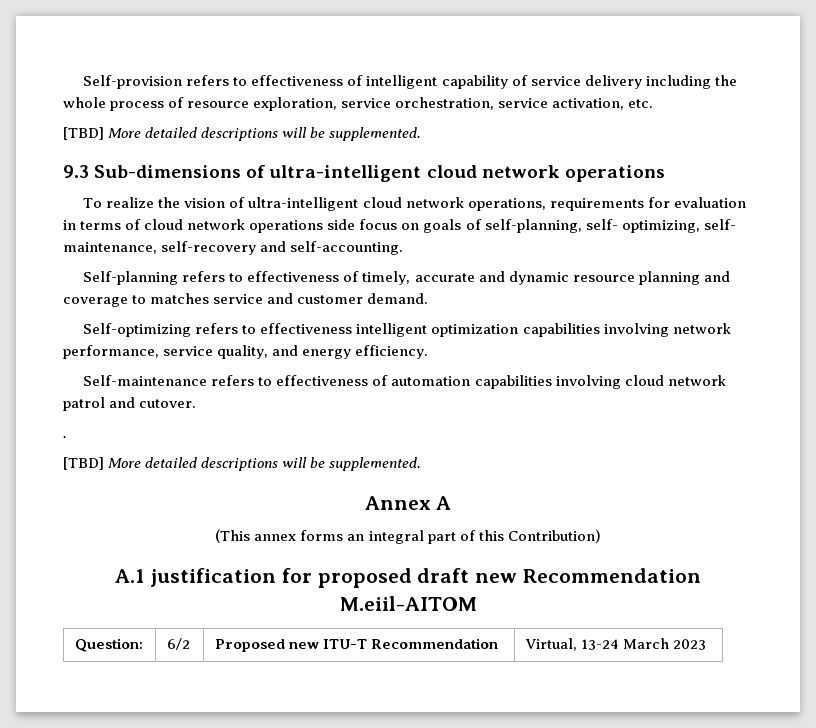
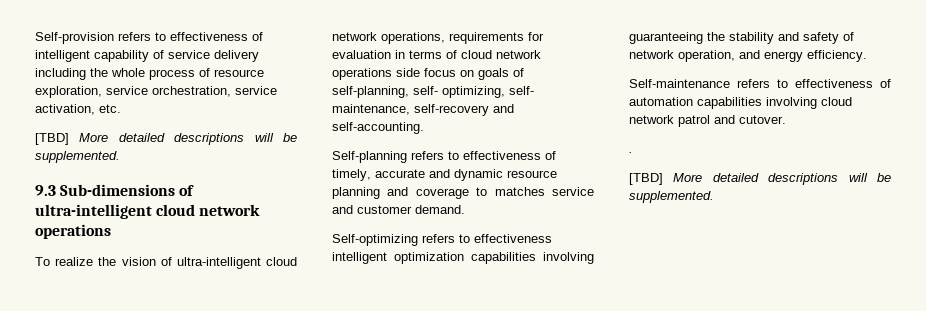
[672,323,731,334] [63,345,269,359] network performance, service quality, -> [629,32,854,44] [629,50,735,62] guaranteeing the stability and safety of network operation,
[364,496,452,510] [215,529,601,544] [115,568,701,588] [339,596,477,611] [74,638,143,652] [166,638,190,650] [214,638,498,652] [524,638,706,651] // Annex A // (This annex forms an integral part of this Contribution) // A.1 justification for proposed draft new Recommendation M.eiil-AITOM // Question: | 6/2 | Proposed new ITU-T Recommendation | Virtual, 13-24 March 2023 -> (714, 197) none

